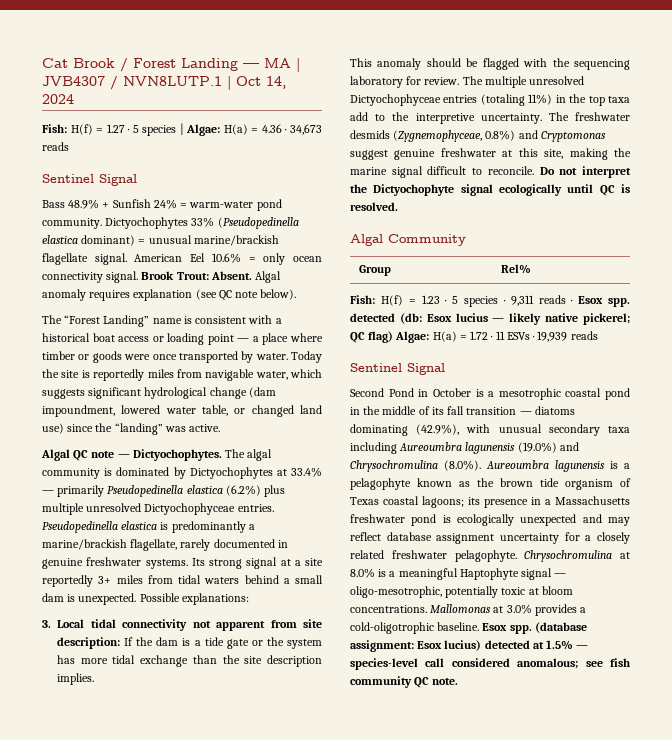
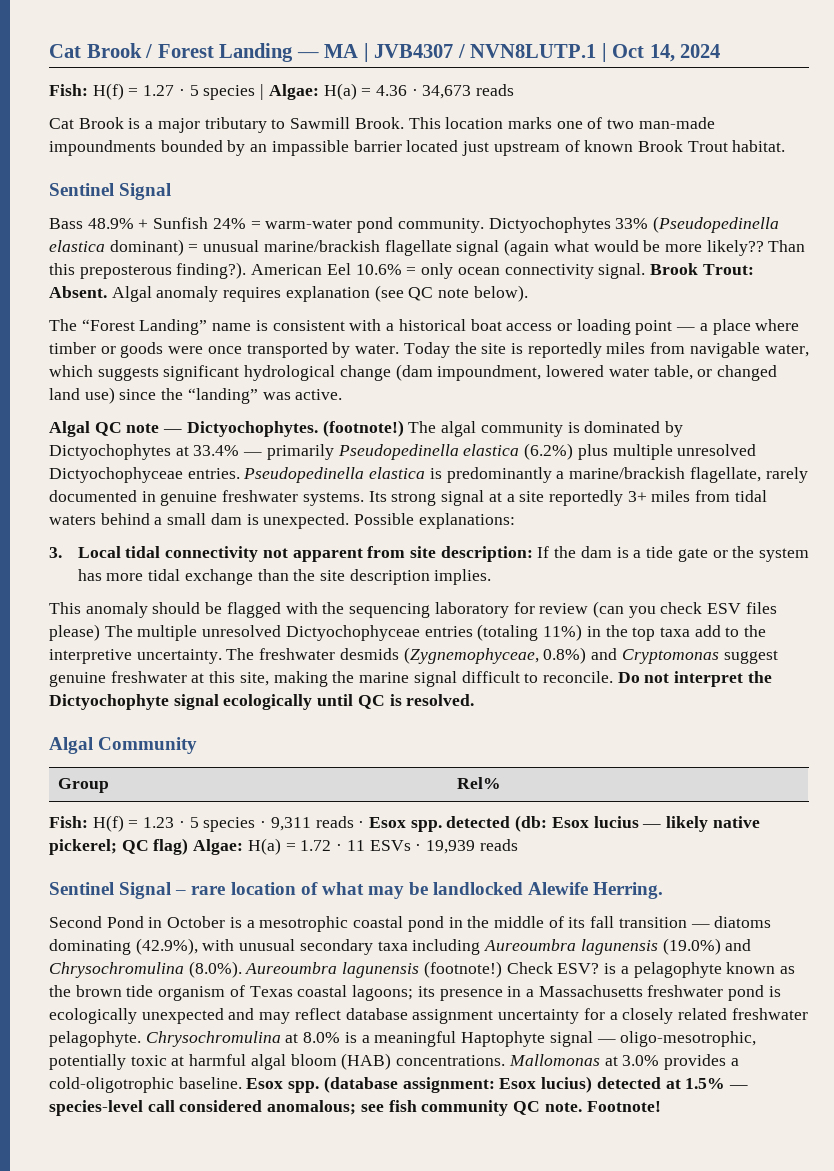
(69, 146) none -> [49,117,715,133] [49,140,786,156] // Cat Brook is a major tributary to Sawmill Brook. This location marks one of two man-made impoundments bounded by an impassible barrier located just upstream of known Brook Trout habitat.
[94,253,127,265] signal. -> [456,239,806,256] [49,262,247,279] signal (again what would be more likely?? Than this preposterous finding?).
(222, 455) none -> [322,420,404,437] (footnote!)
[424,77,460,85] review. -> [539,601,777,618] [49,624,100,641] review (can you check ESV files please)
(445, 369) none -> [175,882,664,899] – rare location of what may be landlocked Alewife Herring.
(605, 466) none -> [423,961,600,978] (footnote!) Check ESV?
[541,586,573,595] bloom -> [189,1053,392,1070] harmful algal bloom (HAB)
(459, 681) none -> [586,1101,661,1112] Footnote!

